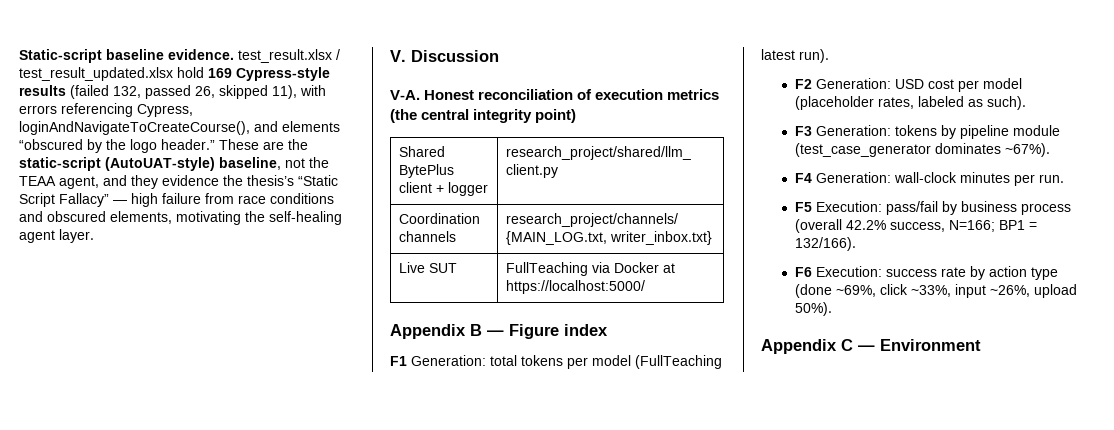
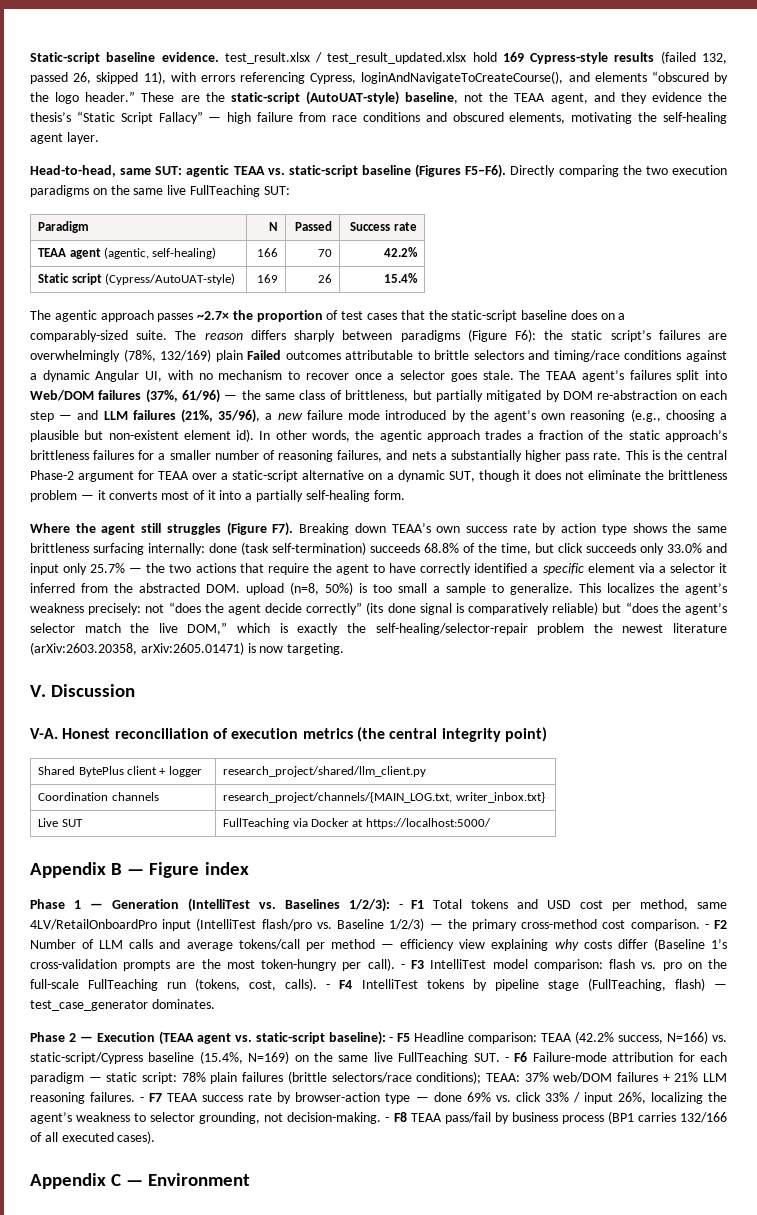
(94, 236) none -> [30,164,727,178] [30,185,290,197] [38,221,90,233] [268,222,278,231] [294,221,332,231] [350,222,417,231] [38,247,217,259] [256,248,278,257] [317,249,332,257] [383,247,418,257] [38,273,236,285] [256,274,278,283] [317,274,332,283] [383,273,418,283] [30,310,626,322] [30,329,727,342] [30,349,728,362] [30,370,727,382] [30,389,728,403] [30,409,727,423] [30,429,727,442] [30,450,727,462] [30,470,727,482] [30,490,405,502] [30,522,727,536] [30,542,727,555] [30,563,727,575] [30,582,727,595] [30,602,727,615] [30,622,728,635] [30,642,345,655] // Head-to-head, same SUT: agentic TEAA vs. static-script baseline (Figures F5–F6). Directly comparing the two execution paradigms on the same live FullTeaching SUT: // Paradigm | N | Passed | Success rate // TEAA agent (agentic, self-healing) | 166 | 70 | 42.2% // Static script (Cypress/AutoUAT-style) | 169 | 26 | 15.4% // The agentic approach passes ~2.7× the proportion of test cases that the static-script baseline does on a comparably-sized suite. The reason differs sharply between paradigms (Figure F6): the static script’s failures are overwhelmingly (78%, 132/169) plain Failed outcomes attributable to brittle selectors and timing/race conditions against a dynamic Angular UI, with no mechanism to recover once a selector goes stale. The TEAA agent’s failures split into Web/DOM failures (37%, 61/96) — the same class of brittleness, but partially mitigated by DOM re-abstraction on each step — and LLM failures (21%, 35/96), a new failure mode introduced by the agent’s own reasoning (e.g., choosing a plausible but non-existent element id). In other words, the agentic approach trades a fraction of the static approach’s brittleness failures for a smaller number of reasoning failures, and nets a substantially higher pass rate. This is the central Phase-2 argument for TEAA over a static-script alternative on a dynamic SUT, though it does not eliminate the brittleness problem — it converts most of it into a partially self-healing form. // Where the agent still struggles (Figure F7). Breaking down TEAA’s own success rate by action type shows the same brittleness surfacing internally: done (task self-termination) succeeds 68.8% of the time, but click succeeds only 33.0% and input only 25.7% — the two actions that require the agent to have correctly identified a specific element via a selector it inferred from the abstracted DOM. upload (n=8, 50%) is too small a sample to generalize. This localizes the agent’s weakness precisely: not “does the agent decide correctly” (its done signal is comparatively reliable) but “does the agent’s selector match the live DOM,” which is exactly the self-healing/selector-repair problem the newest literature (arXiv:2603.20358, arXiv:2605.01471) is now targeting.
[390,355,722,369] [761,49,829,63] [794,78,1022,92] [794,96,1026,110] [794,125,1060,139] [794,143,1050,157] [794,172,1064,186] [794,201,1071,215] [794,219,1037,233] [794,237,856,251] [794,266,1058,280] [794,284,1077,298] [794,302,832,316] F1 Generation: total tokens per model (FullTeaching latest run). // F2 Generation: USD cost per model (placeholder rates, labeled as such). // F3 Generation: tokens by pipeline module (test_case_generator dominates ~67%). // F4 Generation: wall-clock minutes per run. // F5 Execution: pass/fail by business process (overall 42.2% success, N=166; BP1 = 132/166). // F6 Execution: success rate by action type (done ~69%, click ~33%, input ~26%, upload 50%). -> [30,898,728,912] [30,918,727,931] [30,938,728,951] [30,958,728,971] [30,978,727,991] [30,999,215,1011] [30,1031,728,1045] [30,1051,727,1064] [30,1071,727,1084] [30,1092,727,1104] [30,1111,727,1124] [30,1131,156,1144] Phase 1 — Generation (IntelliTest vs. Baselines 1/2/3): - F1 Total tokens and USD cost per method, same 4LV/RetailOnboardPro input (IntelliTest flash/pro vs. Baseline 1/2/3) — the primary cross-method cost comparison. - F2 Number of LLM calls and average tokens/call per method — efficiency view explaining why costs differ (Baseline 1’s cross-validation prompts are the most token-hungry per call). - F3 IntelliTest model comparison: flash vs. pro on the full-scale FullTeaching run (tokens, cost, calls). - F4 IntelliTest tokens by pipeline stage (FullTeaching, flash) — test_case_generator dominates. // Phase 2 — Execution (TEAA agent vs. static-script baseline): - F5 Headline comparison: TEAA (42.2% success, N=166) vs. static-script/Cypress baseline (15.4%, N=169) on the same live FullTeaching SUT. - F6 Failure-mode attribution for each paradigm — static script: 78% plain failures (brittle selectors/race conditions); TEAA: 37% web/DOM failures + 21% LLM reasoning failures. - F7 TEAA success rate by browser-action type — done 69% vs. click 33% / input 26%, localizing the agent’s weakness to selector grounding, not decision-making. - F8 TEAA pass/fail by business process (BP1 carries 132/166 of all executed cases).

